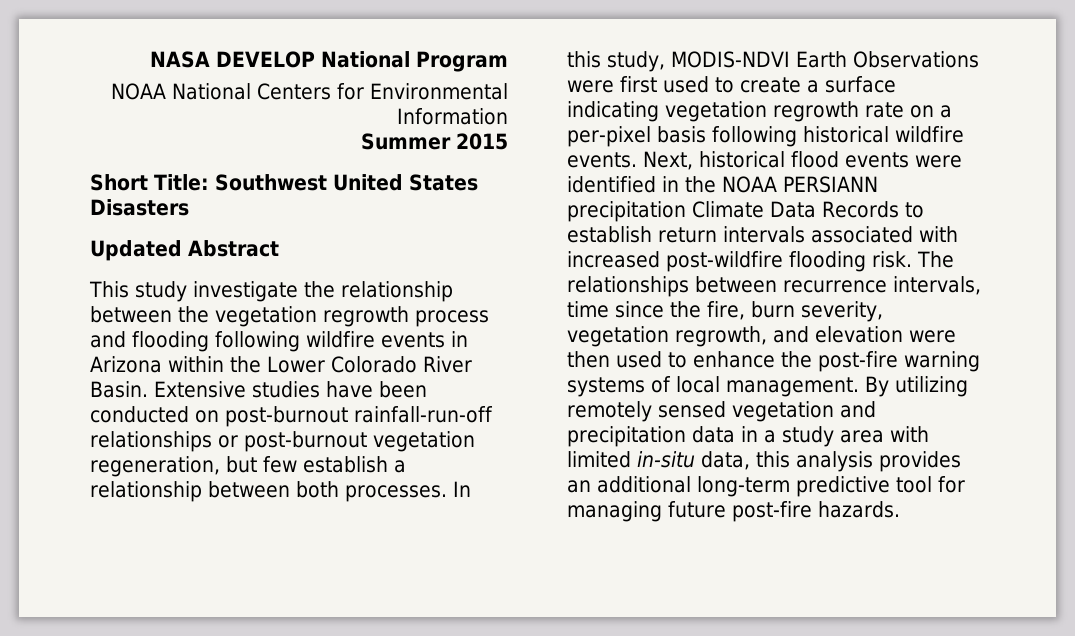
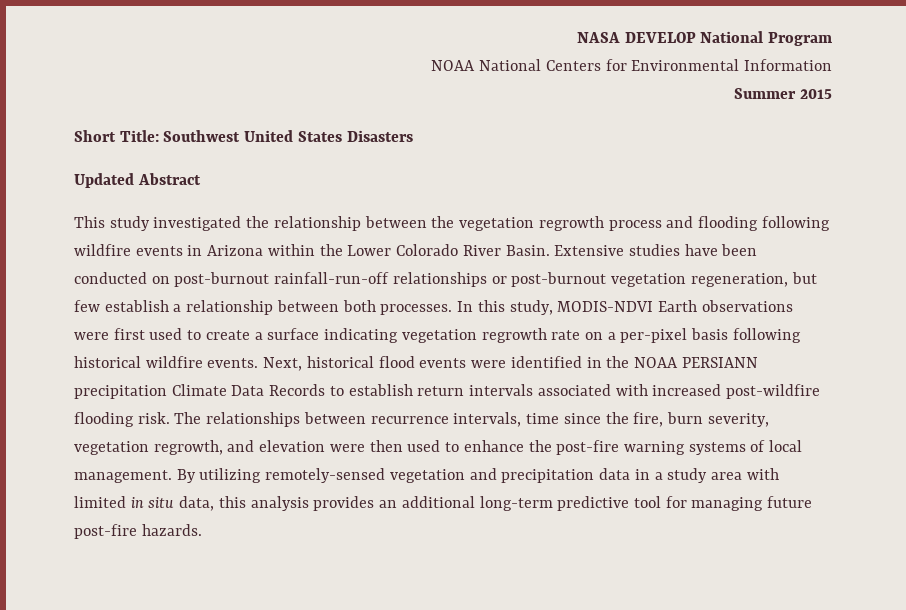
[193,281,298,302] investigate -> [153,216,242,231] investigated
[853,51,979,68] Observations -> [701,300,793,312] observations
[567,401,726,422] remotely sensed -> [265,468,386,483] remotely-sensed
[637,451,695,468] in-situ -> [130,497,175,508] in situ

